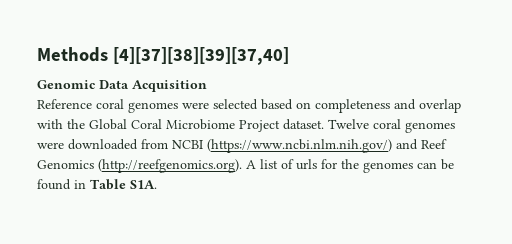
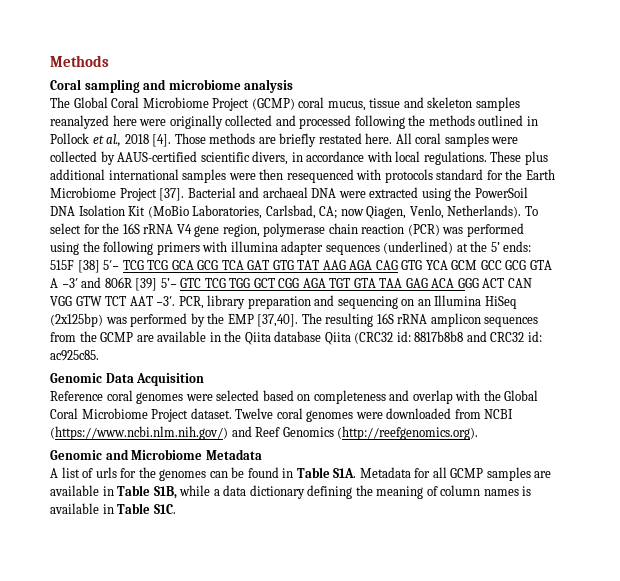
[112,47,289,65] [4][37][38][39][37,40] -> [50,79,294,93] [50,97,520,111] [50,115,538,129] [50,133,519,147] [50,151,548,165] [50,169,555,183] [50,187,528,201] [50,205,538,219] [50,223,524,237] [50,241,532,255] [50,260,552,273] [50,277,532,291] [50,295,517,309] [50,313,539,327] [50,331,542,345] [50,350,99,361] // Coral sampling and microbiome analysis // The Global Coral Microbiome Project (GCMP) coral mucus, tissue and skeleton samples reanalyzed here were originally collected and processed following the methods outlined in Pollock et al., 2018 [4]. Those methods are briefly restated here. All coral samples were collected by AAUS-certified scientific divers, in accordance with local regulations. These plus additional international samples were then resequenced with protocols standard for the Earth Microbiome Project [37]. Bacterial and archaeal DNA were extracted using the PowerSoil DNA Isolation Kit (MoBio Laboratories, Carlsbad, CA; now Qiagen, Venlo, Netherlands). To select for the 16S rRNA V4 gene region, polymerase chain reaction (PCR) was performed using the following primers with illumina adapter sequences (underlined) at the 5’ ends: 515F [38] 5′− TCG TCG GCA GCG TCA GAT GTG TAT AAG AGA CAG GTG YCA GCM GCC GCG GTA A −3′ and 806R [39] 5’− GTC TCG TGG GCT CGG AGA TGT GTA TAA GAG ACA GGG ACT CAN VGG GTW TCT AAT −3′. PCR, library preparation and sequencing on an Illumina HiSeq (2x125bp) was performed by the EMP [37,40]. The resulting 16S rRNA amplicon sequences from the GCMP are available in the Qiita database Qiita (CRC32 id: 8817b8b8 and CRC32 id: ac925c85.
(242, 166) none -> [50,449,262,460] // Genomic and Microbiome Metadata //
(157, 184) none -> [359,467,552,481] [50,485,532,499] [50,503,176,514] Metadata for all GCMP samples are available in Table S1B, while a data dictionary defining the meaning of column names is available in Table S1C.

